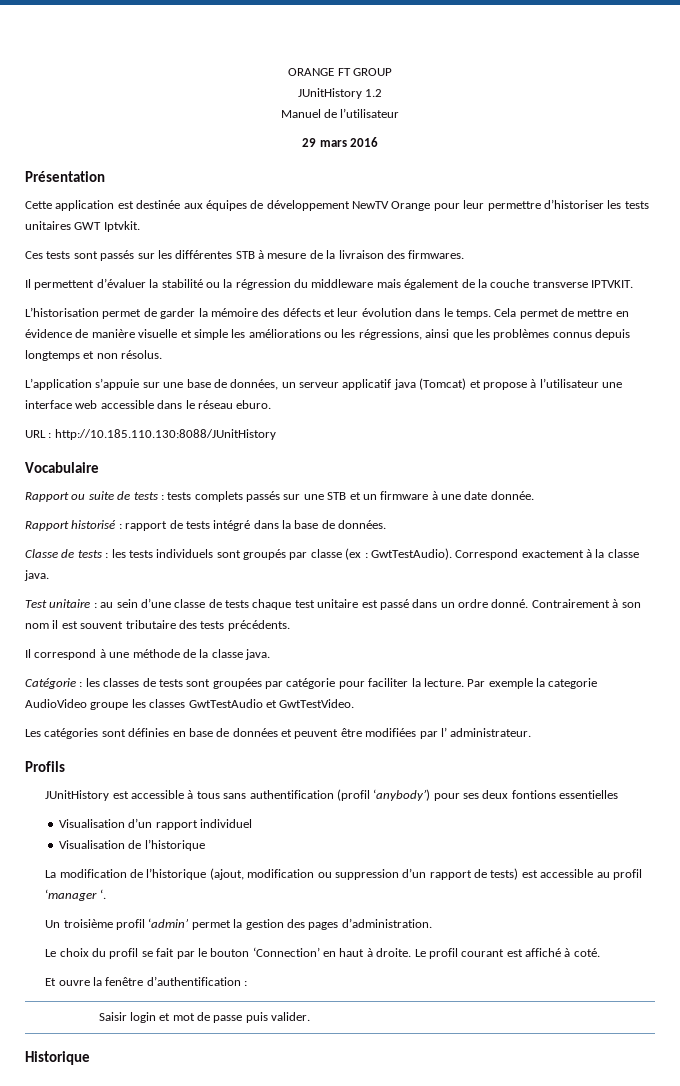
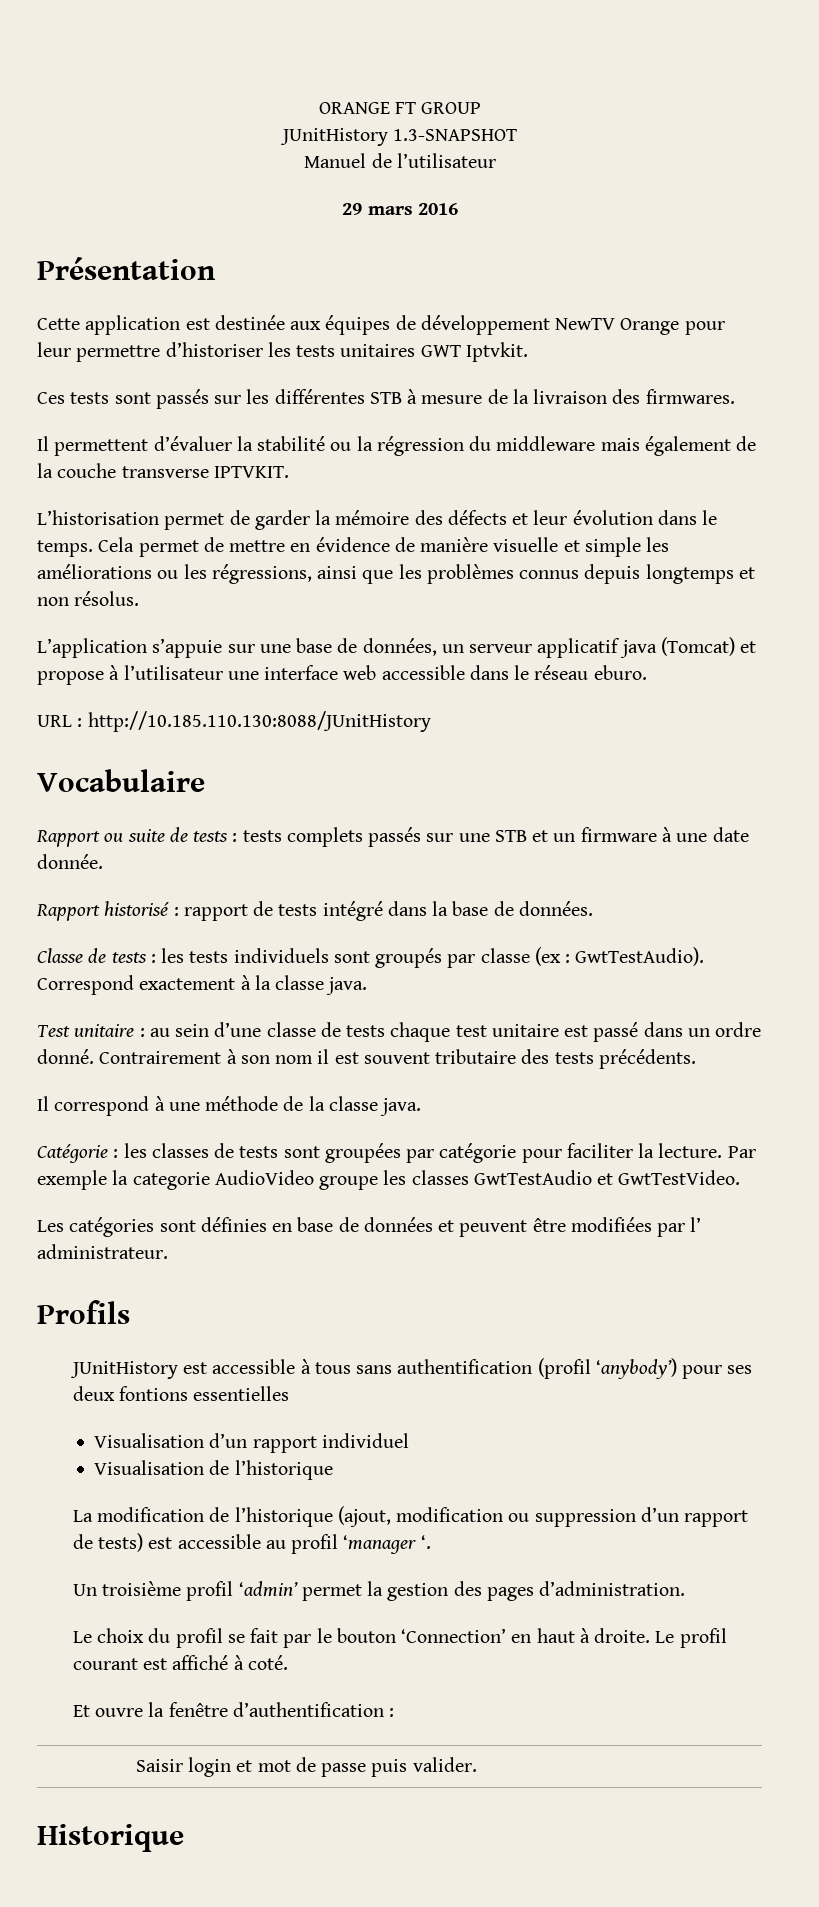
[365,89,383,97] 1.2 -> [393,129,518,141] 1.3-SNAPSHOT

